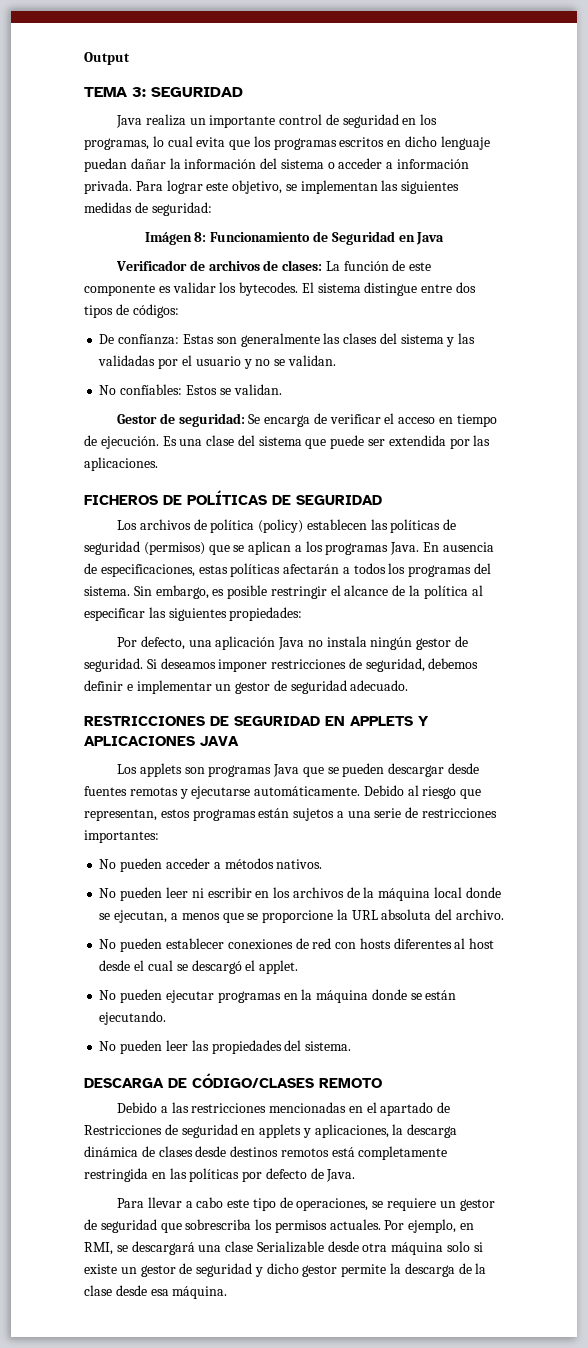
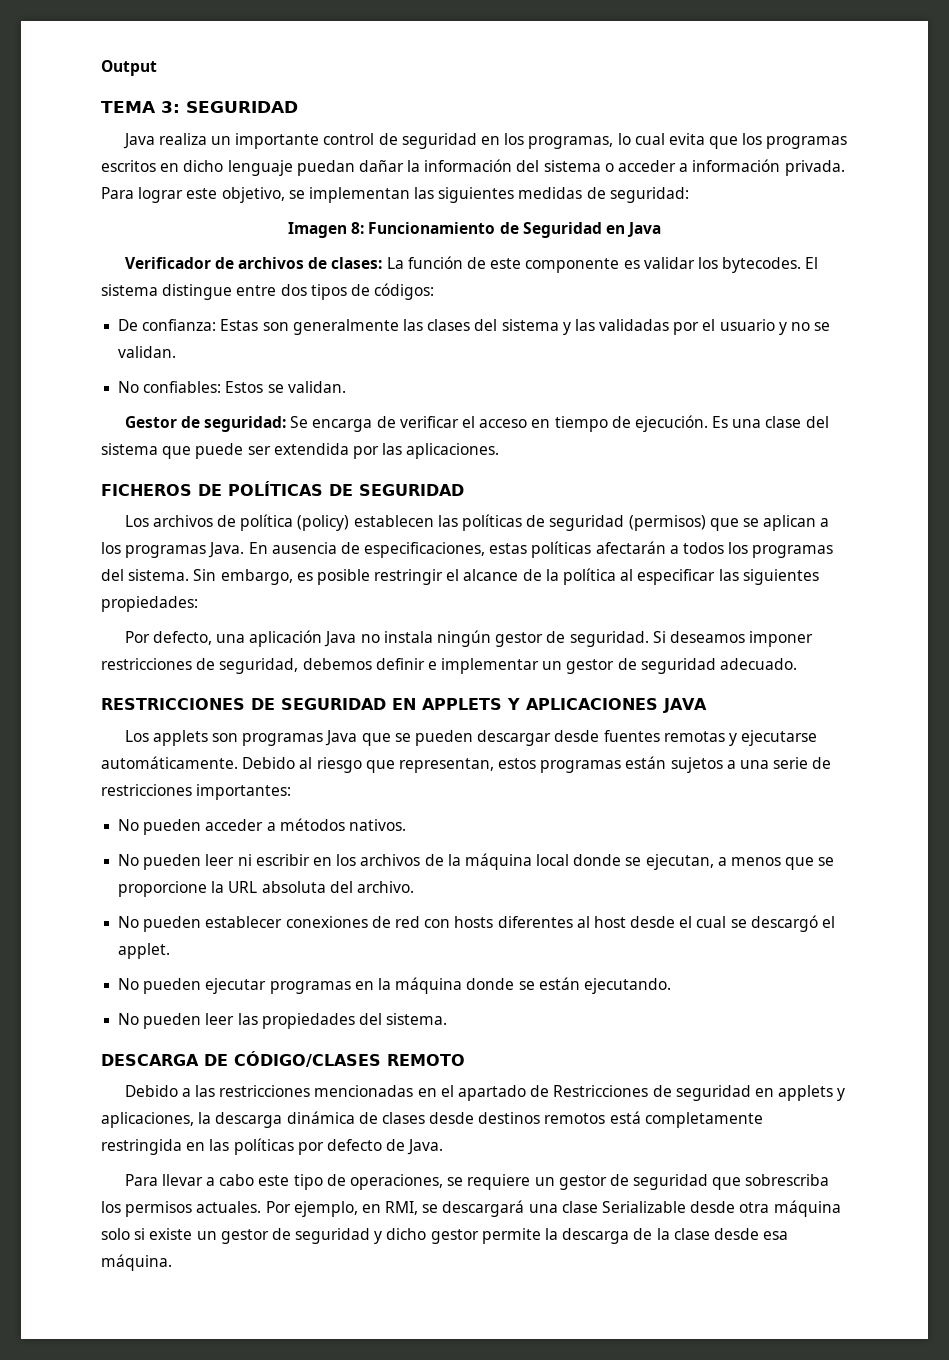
[144,232,192,245] Imágen -> [287,222,347,238] Imagen
[118,334,180,345] confíanza: -> [142,319,217,331] confianza:
[120,384,183,395] confíables: -> [143,381,222,393] confiables:

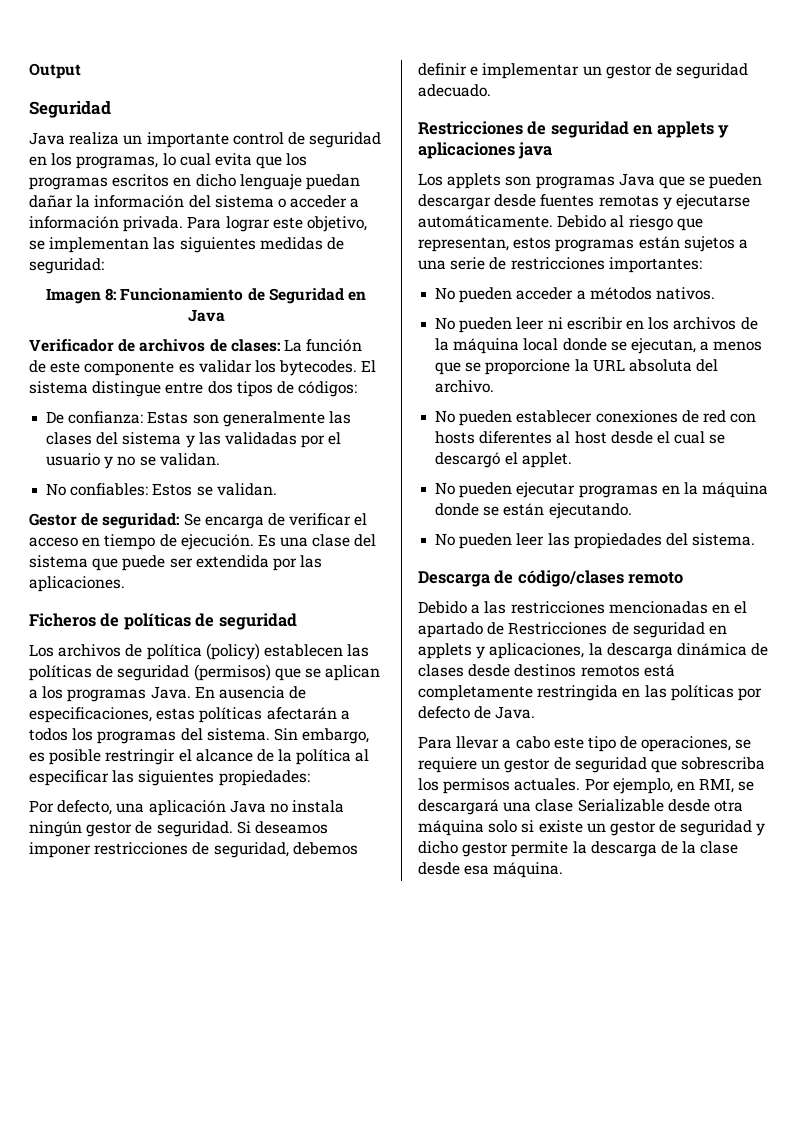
[101,101,298,113] TEMA 3: SEGURIDAD -> [29,101,111,118] Seguridad
[101,481,464,496] FICHEROS DE POLÍTICAS DE SEGURIDAD -> [29,613,297,630] Ficheros de políticas de seguridad
[101,698,707,713] RESTRICCIONES DE SEGURIDAD EN APPLETS Y APLICACIONES JAVA -> [418,121,730,138] [418,142,553,159] Restricciones de seguridad en applets y aplicaciones java
[101,1051,465,1067] DESCARGA DE CÓDIGO/CLASES REMOTO -> [418,570,684,587] Descarga de código/clases remoto

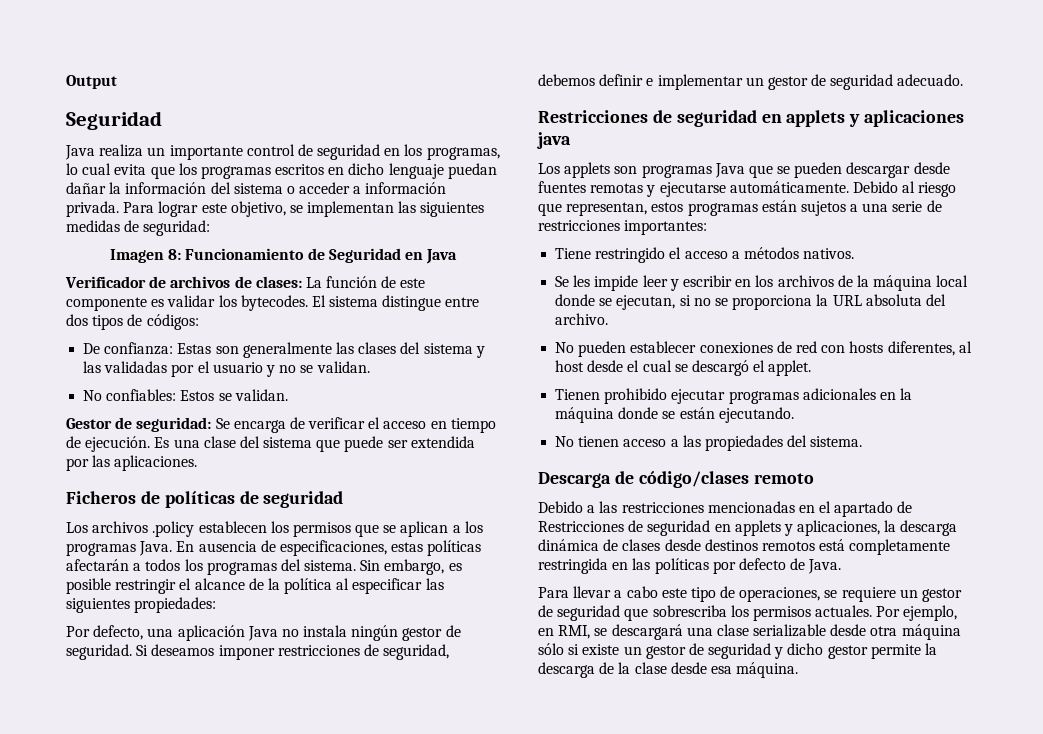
[125,643,370,660] [29,664,271,681] de política (policy) establecen las políticas de seguridad (permisos) -> [152,521,351,537] .policy establecen los permisos
[435,287,574,303] No pueden acceder -> [555,247,728,263] Tiene restringido el acceso
[435,317,563,333] No pueden leer ni -> [555,275,679,291] Se les impide leer y
[700,341,763,351] [435,359,571,375] a menos que se proporcione -> [679,295,813,310] si no se proporciona
[479,431,553,444] diferentes -> [887,341,955,356] diferentes,
[435,482,513,498] No pueden -> [555,388,668,404] Tienen prohibido
(658, 491) none -> [802,388,876,400] adicionales
[459,533,545,549] pueden leer -> [578,436,679,447] tienen acceso a
[577,799,664,812] Serializable -> [753,624,827,637] serializable
[488,820,518,833] solo -> [538,643,564,655] sólo

